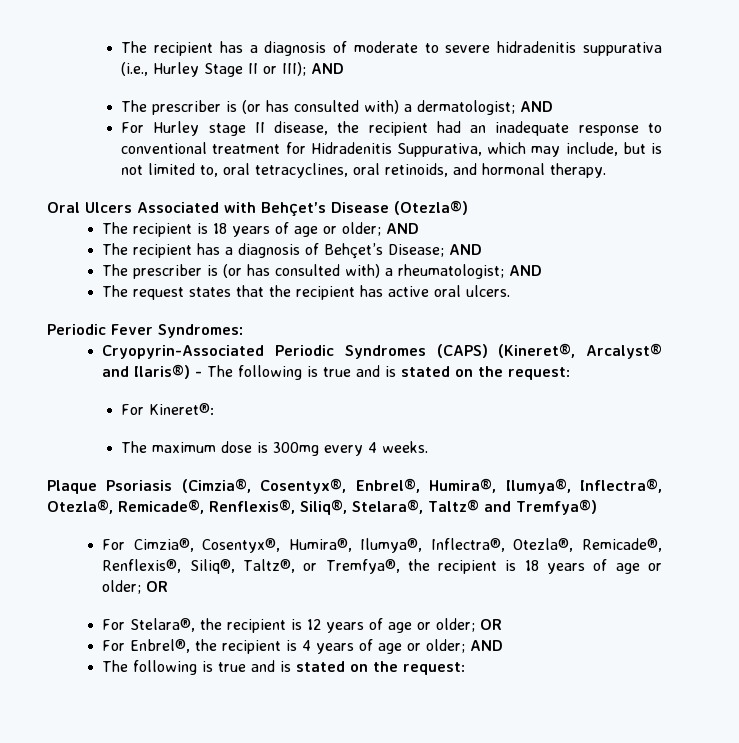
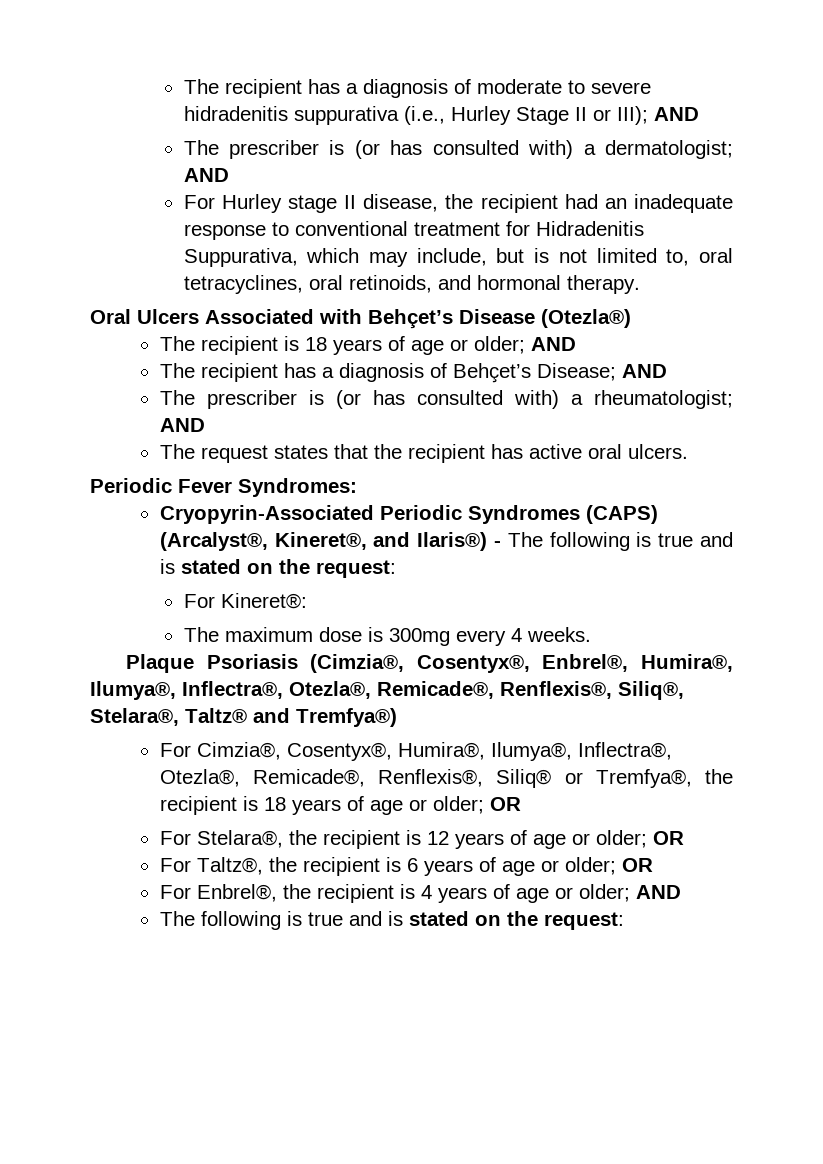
[498,343,662,359] (Kineret®, Arcalyst® -> [159,532,367,551] (Arcalyst®, Kineret®,
[189,559,295,574] Siliq®, Taltz®, -> [496,769,552,788] Siliq®
(503, 624) none -> [159,857,653,876] // For Taltz®, the recipient is 6 years of age or older; OR

